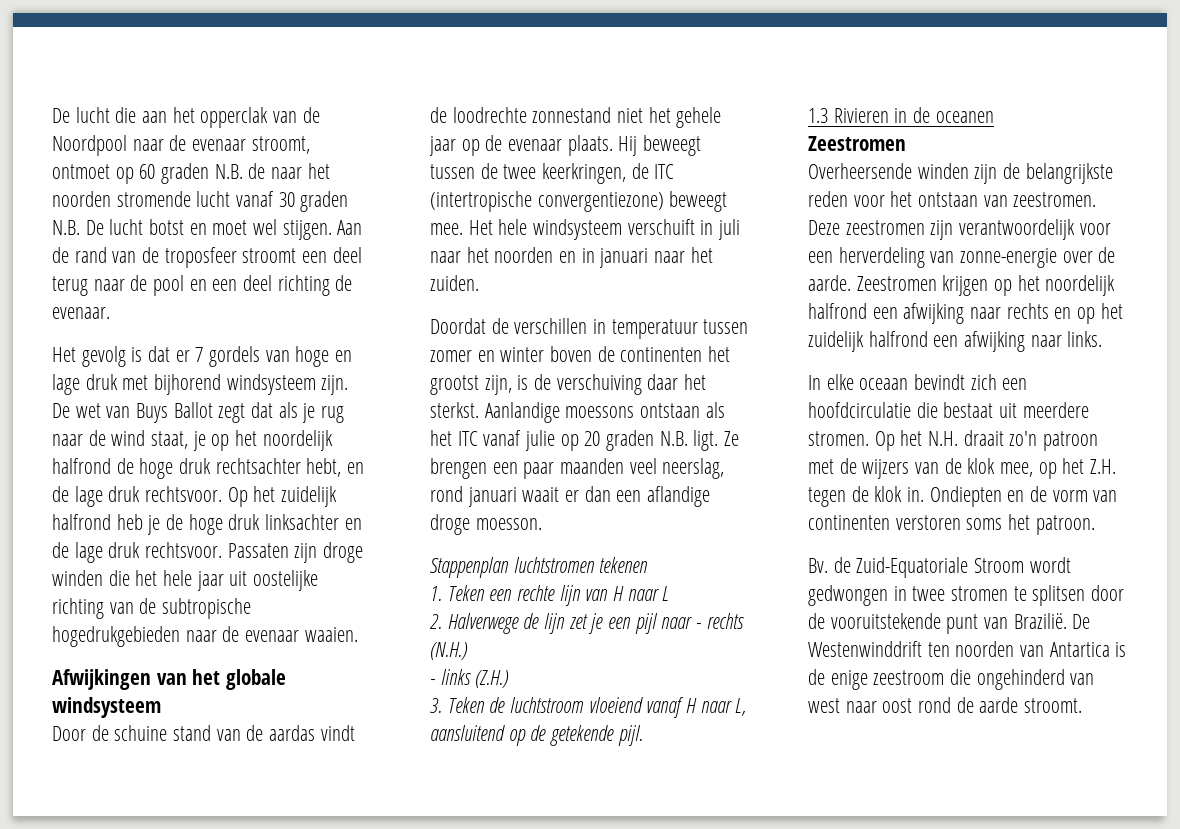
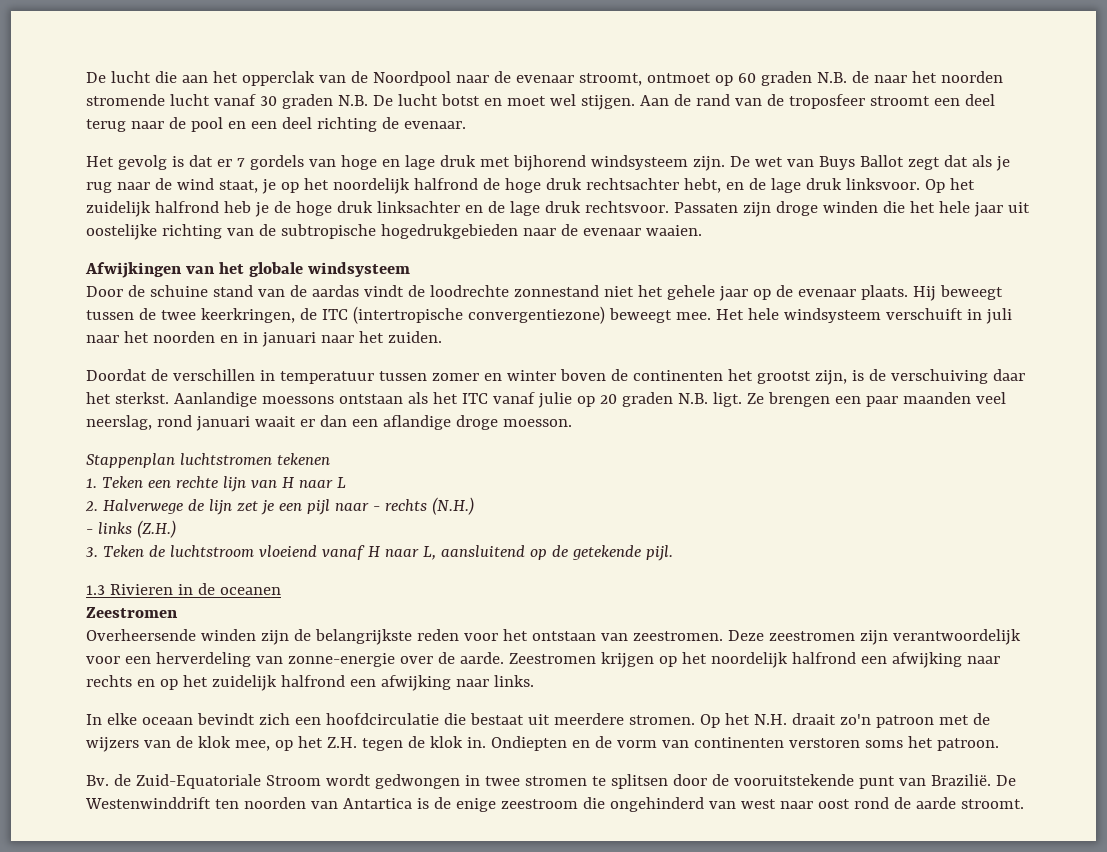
[145,486,223,502] rechtsvoor. -> [845,178,920,190] linksvoor.

